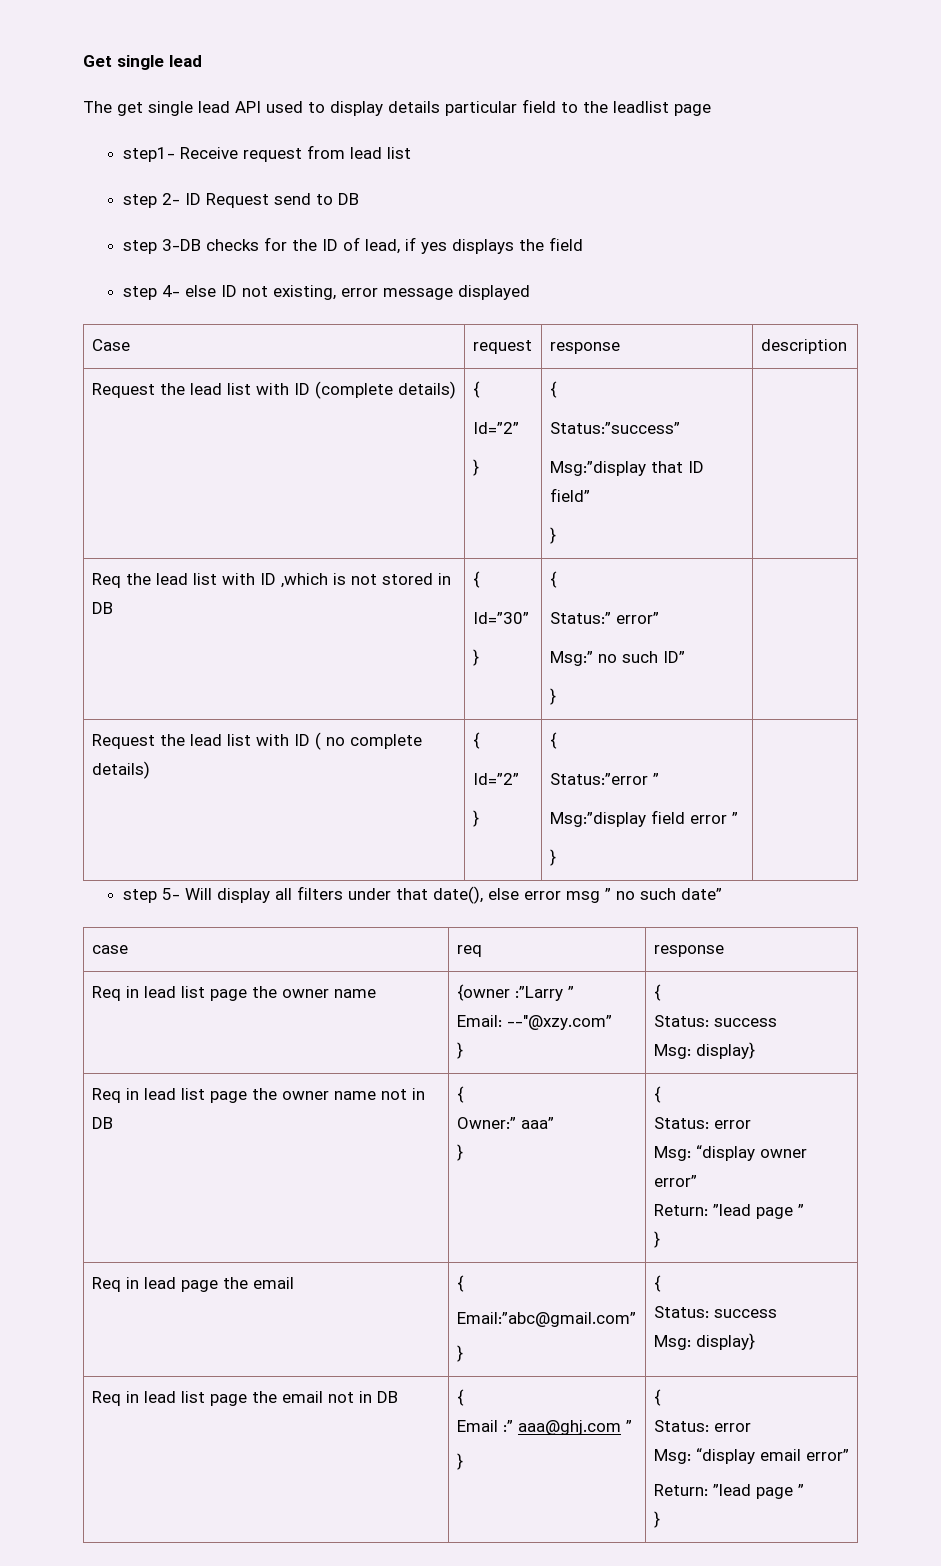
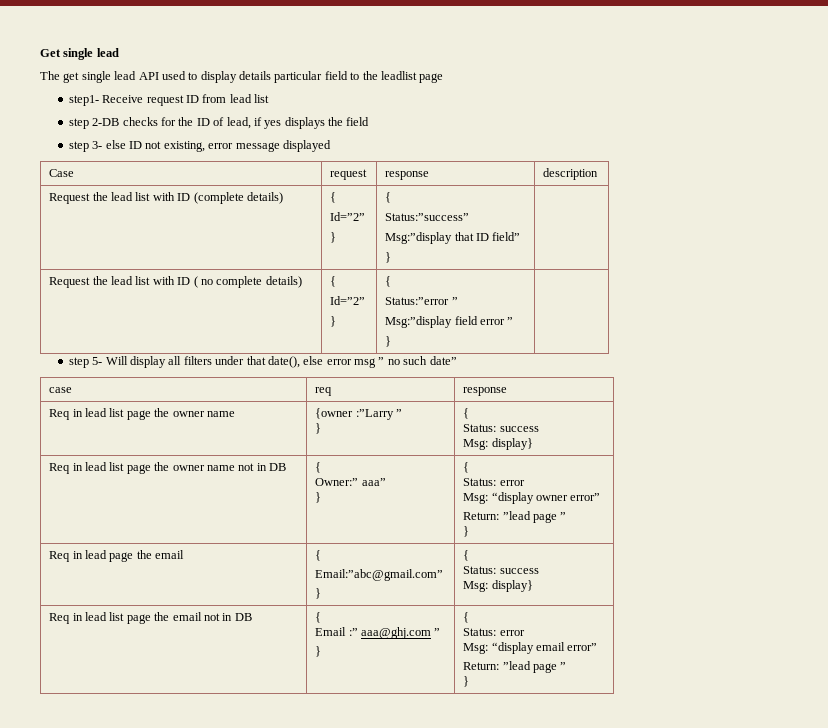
(302, 155) none -> [186,95,200,103] ID
[161,193,359,208] [122,239,201,254] 2- ID Request send to DB // step 3-DB -> [92,118,120,126] 2-DB
[161,285,180,297] 4- -> [92,141,103,149] 3-
[91,573,451,588] [91,602,113,614] [472,571,480,588] [472,612,529,624] [472,649,479,666] [549,571,557,588] [549,612,659,624] [549,651,685,666] [549,688,556,705] // Req the lead list with ID ,which is not stored in DB | { // Id=”30” // } | { // Status:” error” // Msg:” no such ID” // } | -> (392, 257) none
[456,1015,612,1030] // Email: --"@xzy.com” -> (403, 413) none

